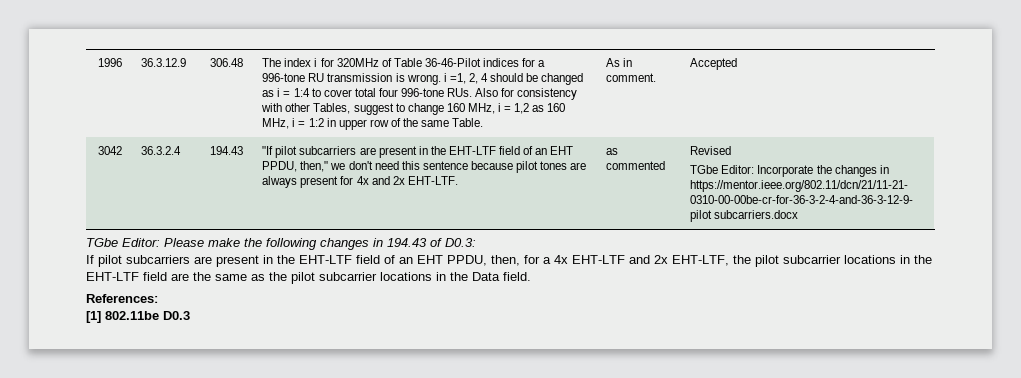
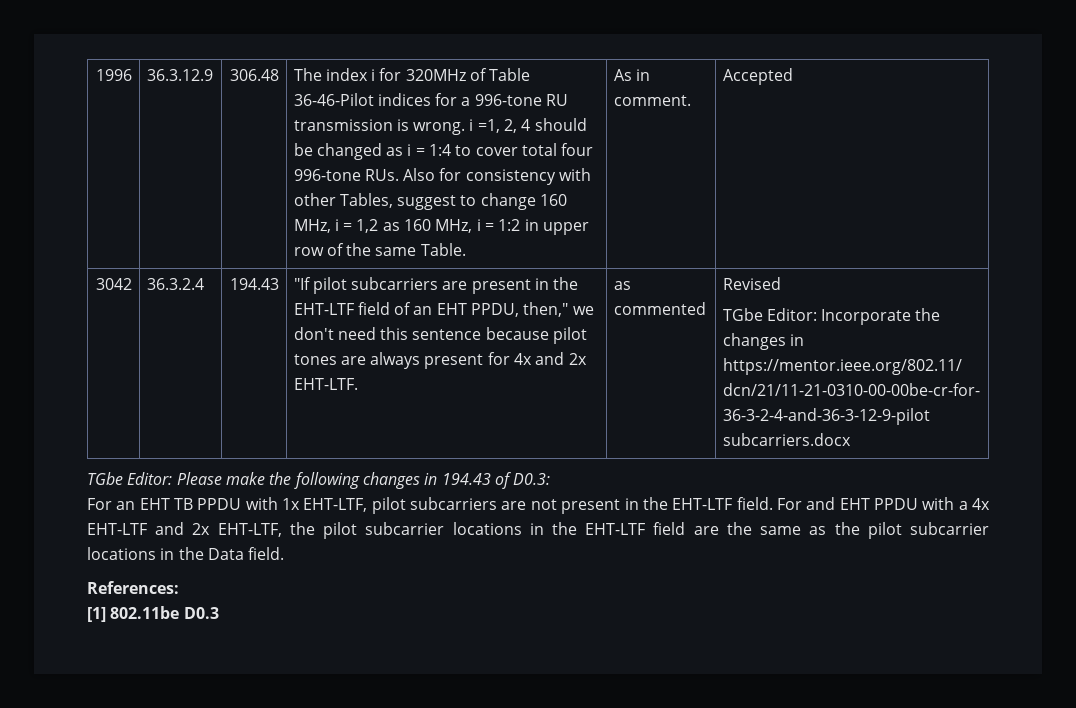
[86,255,540,267] If pilot subcarriers are present in the EHT-LTF field of an EHT PPDU, then, for -> [87,497,955,514] For an EHT TB PPDU with 1x EHT-LTF, pilot subcarriers are not present in the EHT-LTF field. For and EHT PPDU with

